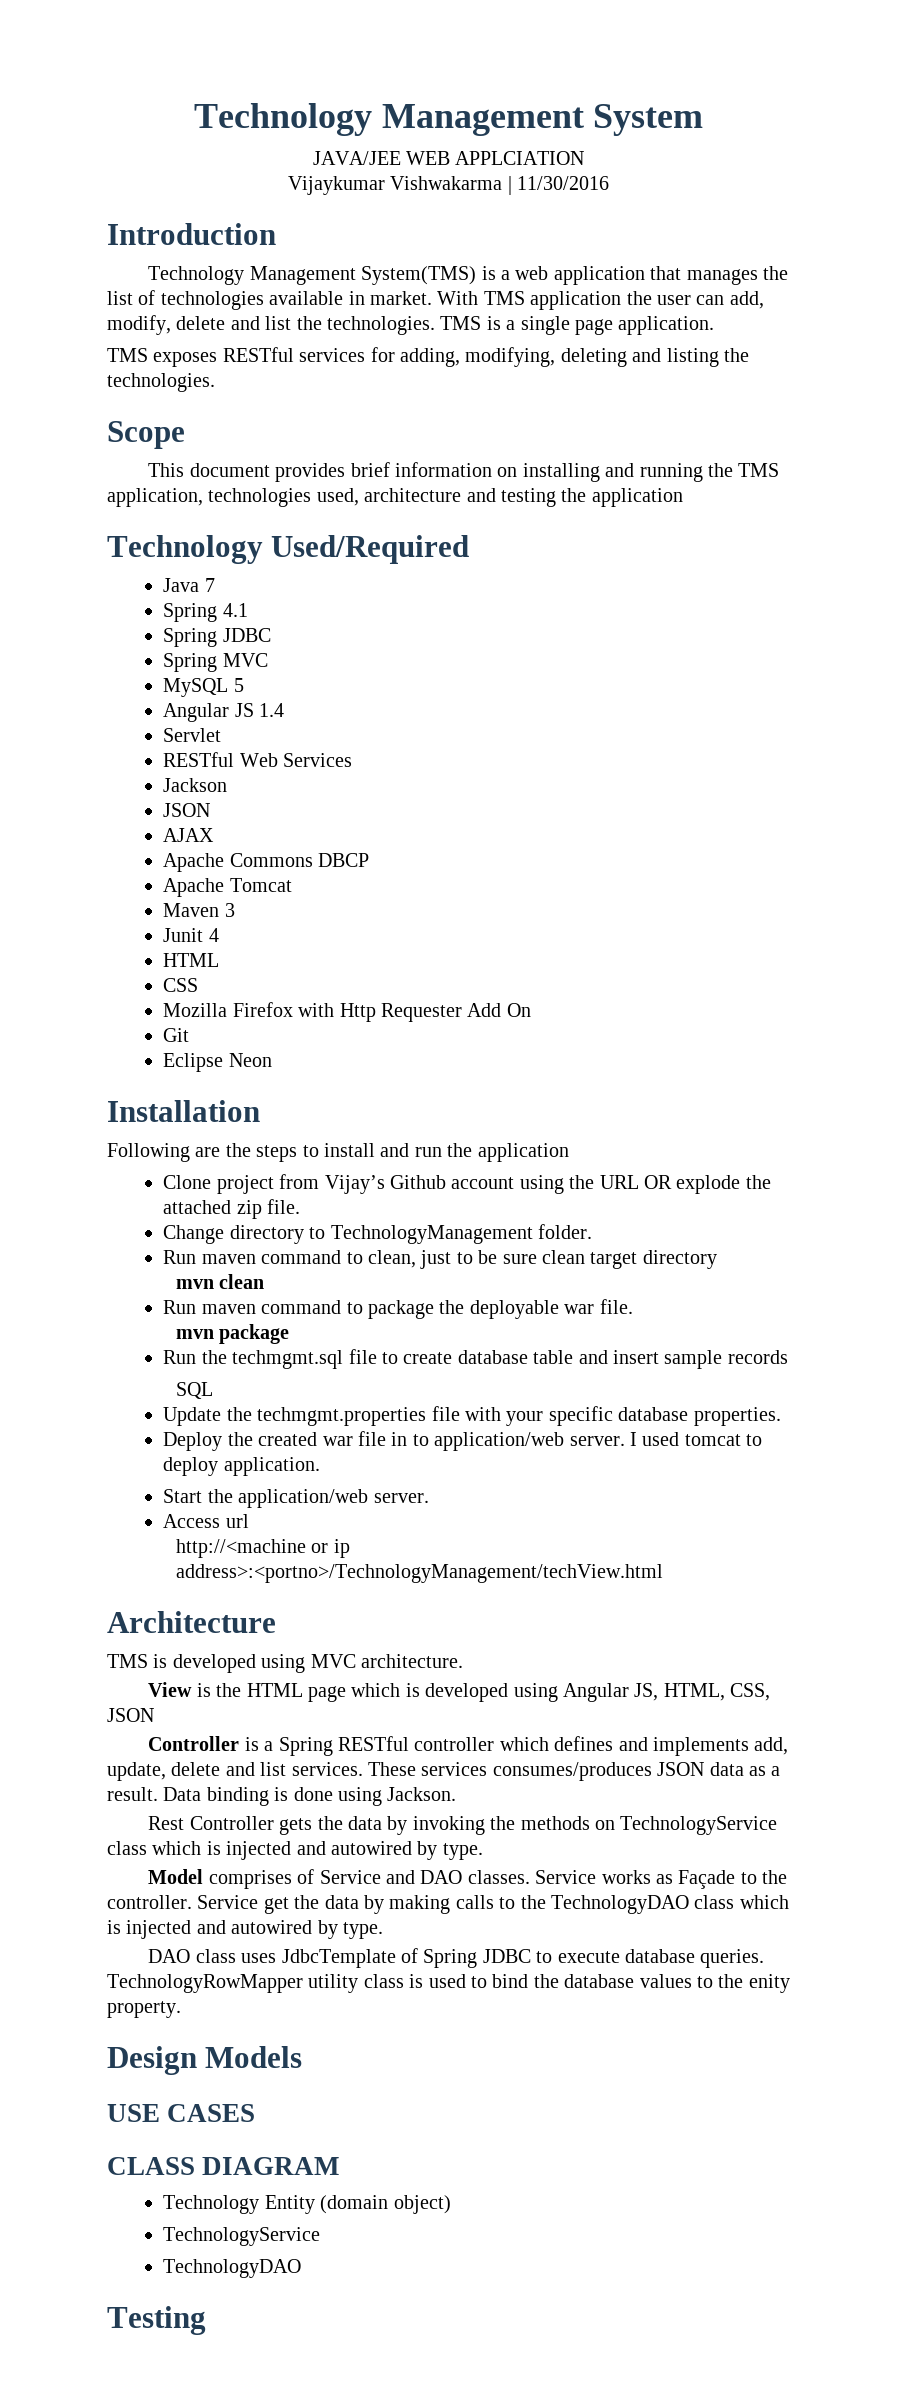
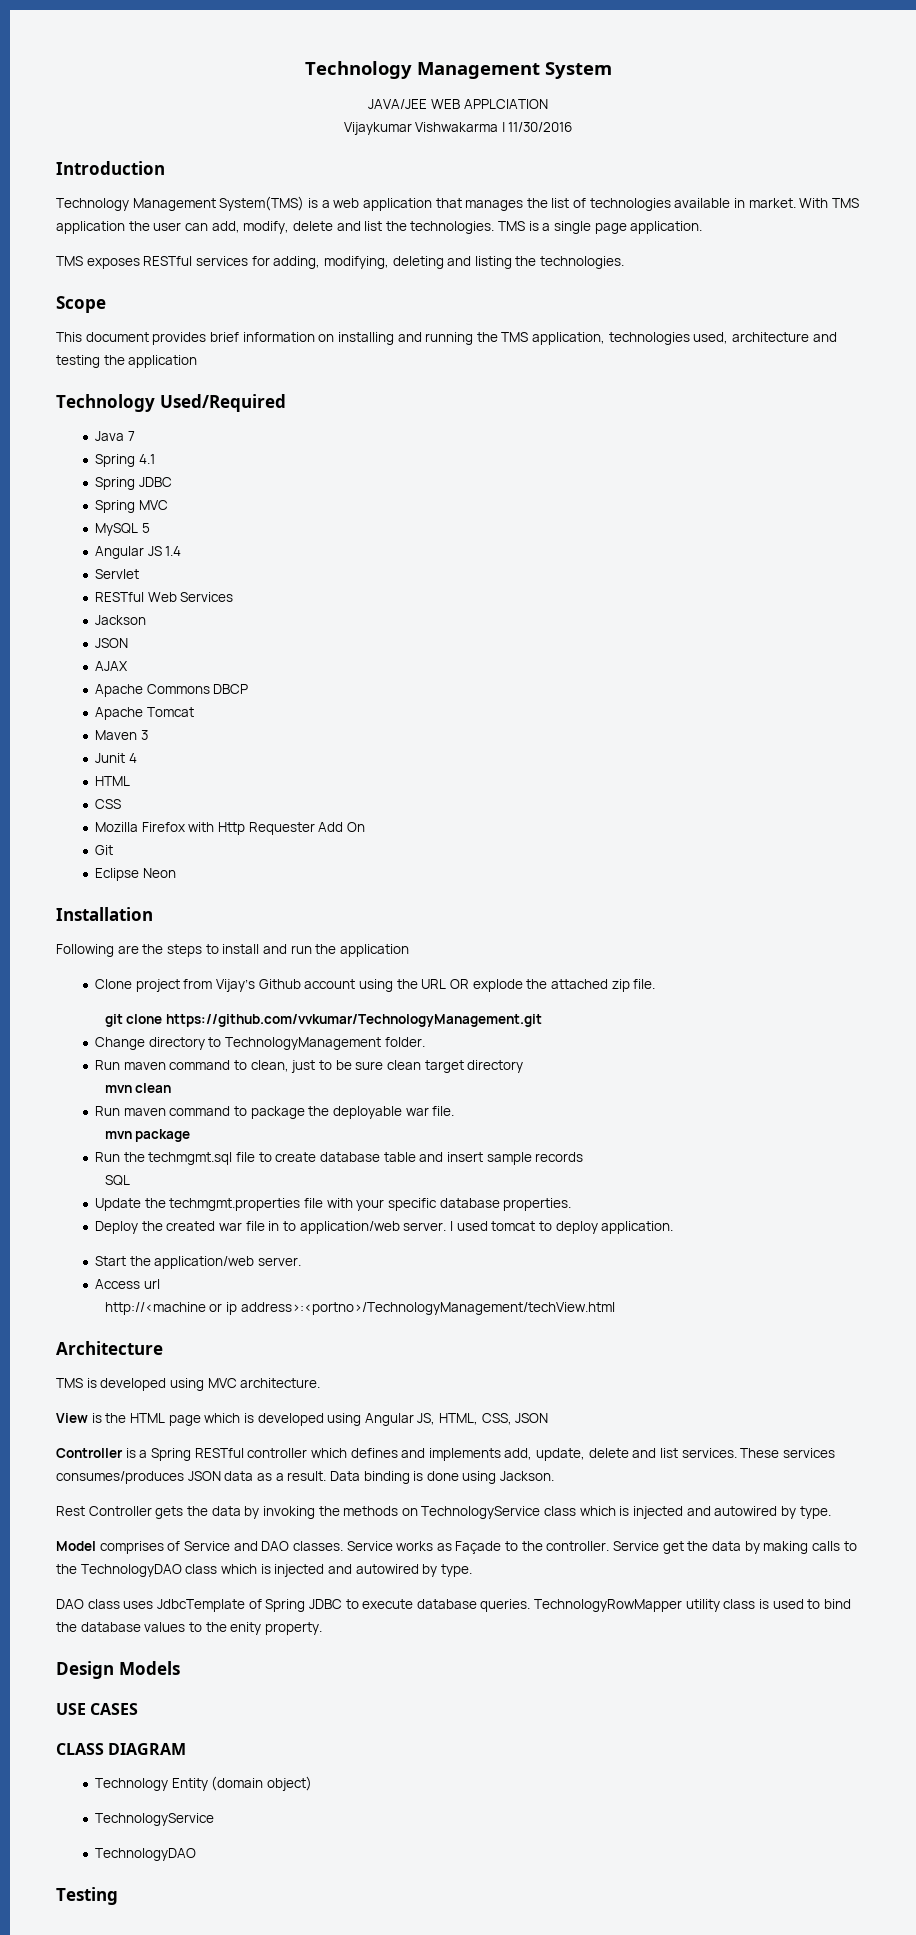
(301, 1206) none -> [104,1014,542,1027] // git clone https://github.com/vvkumar/TechnologyManagement.git

